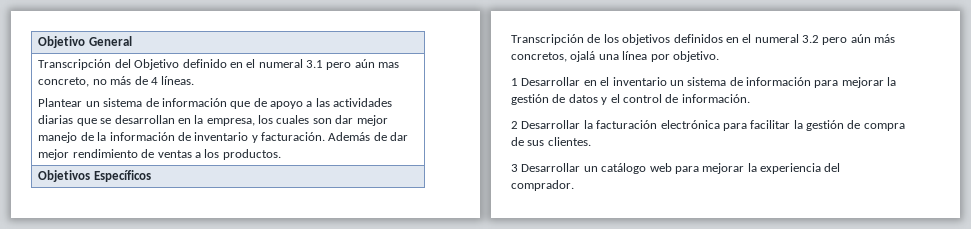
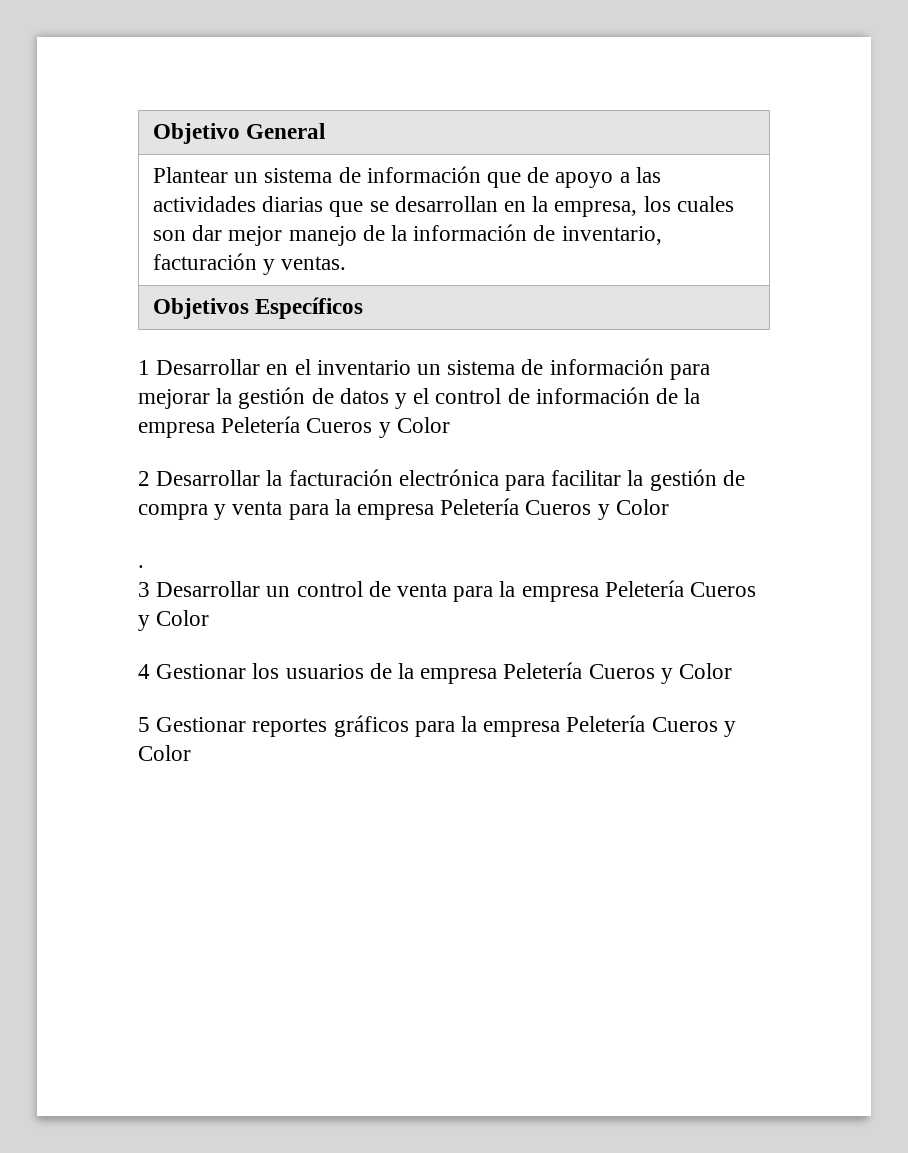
[38,59,400,70] [38,76,195,87] Transcripción del Objetivo definido en el numeral 3.1 pero aún mas concreto, no más de 4 líneas. // -> (326, 131) none
[194,132,409,143] [38,149,281,160] [38,170,151,182] [511,34,896,45] [511,51,719,62] inventario y facturación. Además de dar mejor rendimiento de ventas a los productos. // Objetivos Específicos // Transcripción de los objetivos definidos en el numeral 3.2 pero aún más concretos, ojalá una línea por objetivo. -> [561,226,662,245] [152,253,347,275] [152,297,364,319] inventario, facturación y ventas. // Objetivos Específicos
[681,94,750,103] información. -> [535,387,701,404] [138,416,450,438] información de la empresa Peletería Cueros y Color
[511,137,591,146] [511,163,841,174] [511,180,574,191] de sus clientes. // 3 Desarrollar un catálogo web para mejorar la experiencia del comprador. -> [214,498,669,520] [138,565,144,568] [138,580,757,602] [138,610,210,631] [138,662,733,684] [138,715,736,737] [138,745,191,761] y venta para la empresa Peletería Cueros y Color // . // 3 Desarrollar un control de venta para la empresa Peletería Cueros y Color // 4 Gestionar los usuarios de la empresa Peletería Cueros y Color // 5 Gestionar reportes gráficos para la empresa Peletería Cueros y Color

